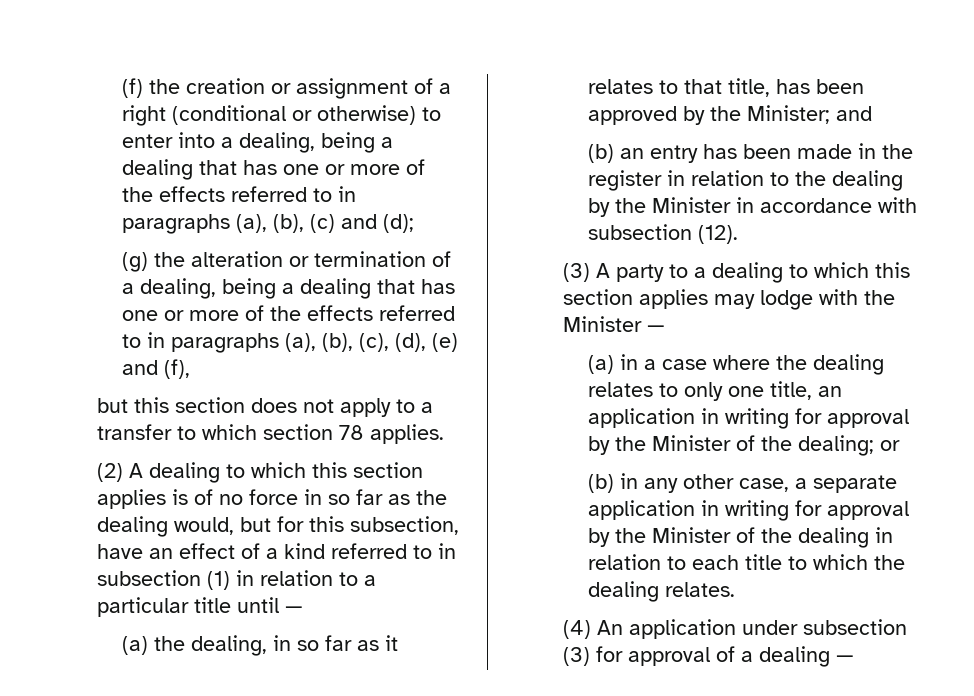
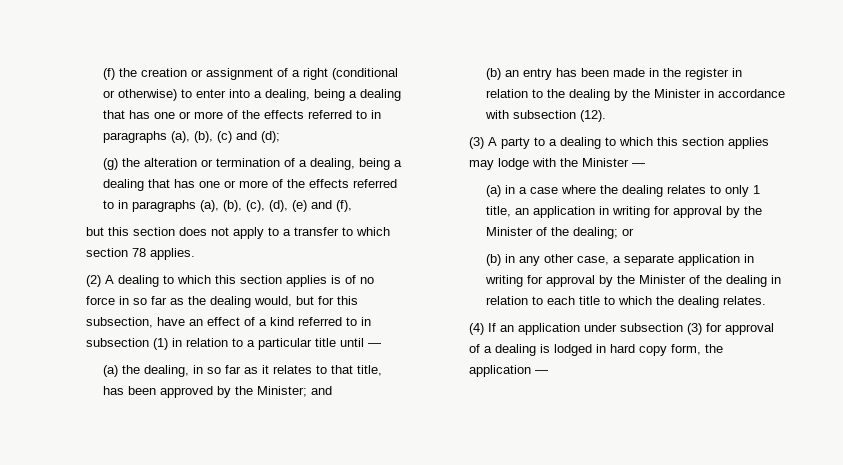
[728,386,765,397] one -> [752,185,760,194] 1
[597,620,624,635] An -> [488,323,515,332] If an
(831, 656) none -> [540,344,724,356] [469,365,532,377] is lodged in hard copy form, the application

